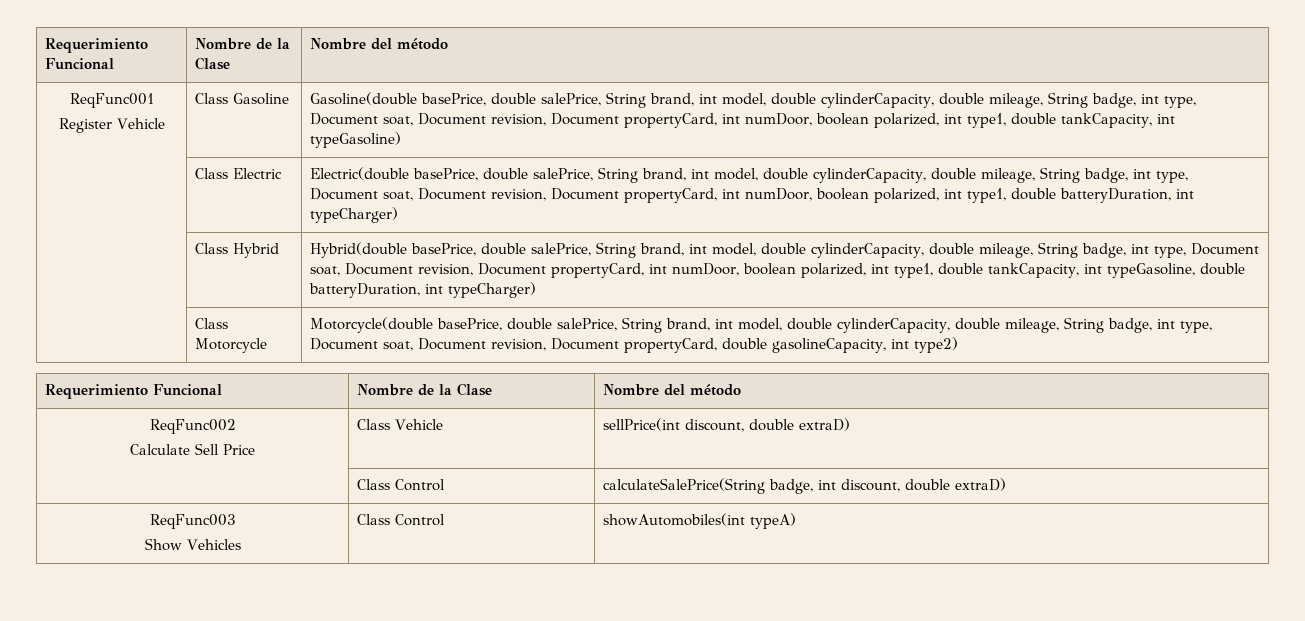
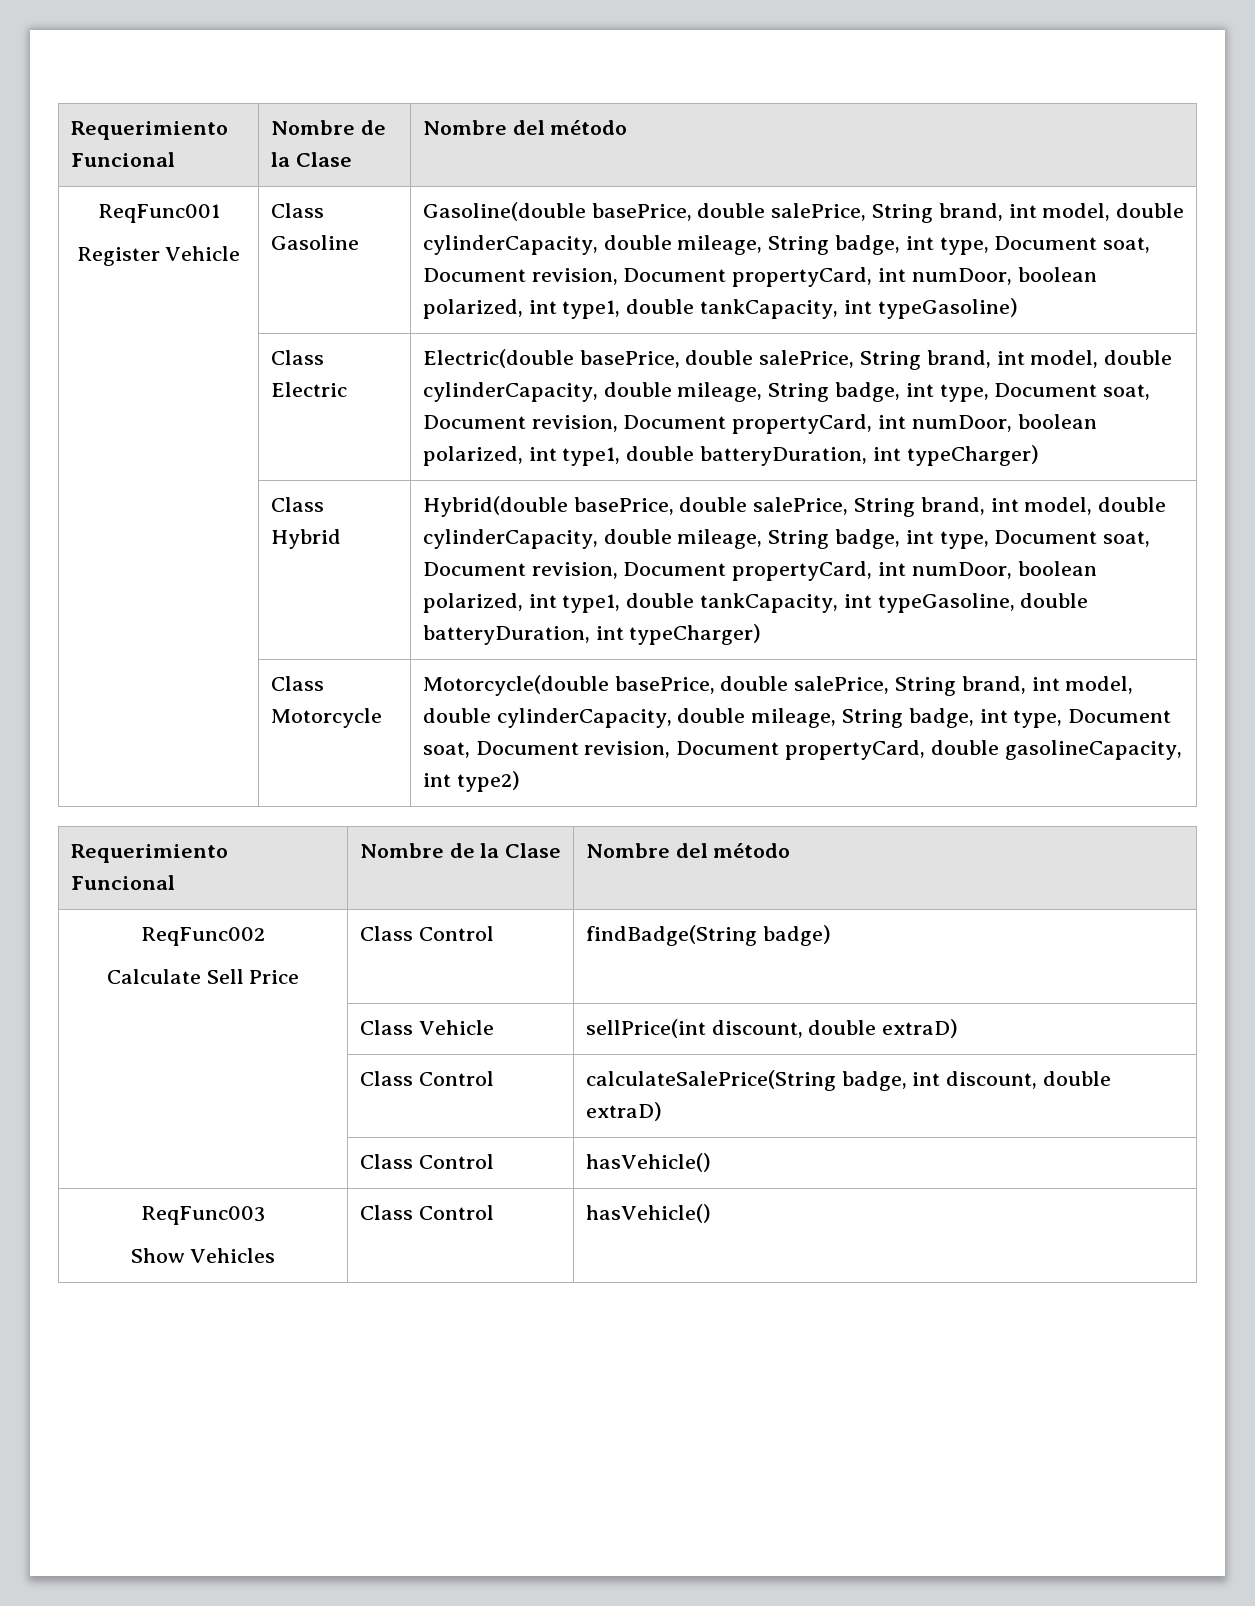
(255, 449) none -> [359,926,494,941] [585,925,831,946] | Class Control | findBadge(String badge) //
(1006, 484) none -> [359,1154,494,1169] [585,1153,711,1172] // | Class Control | hasVehicle()
[602,513,796,529] showAutomobiles(int typeA) -> [585,1204,711,1223] hasVehicle()

